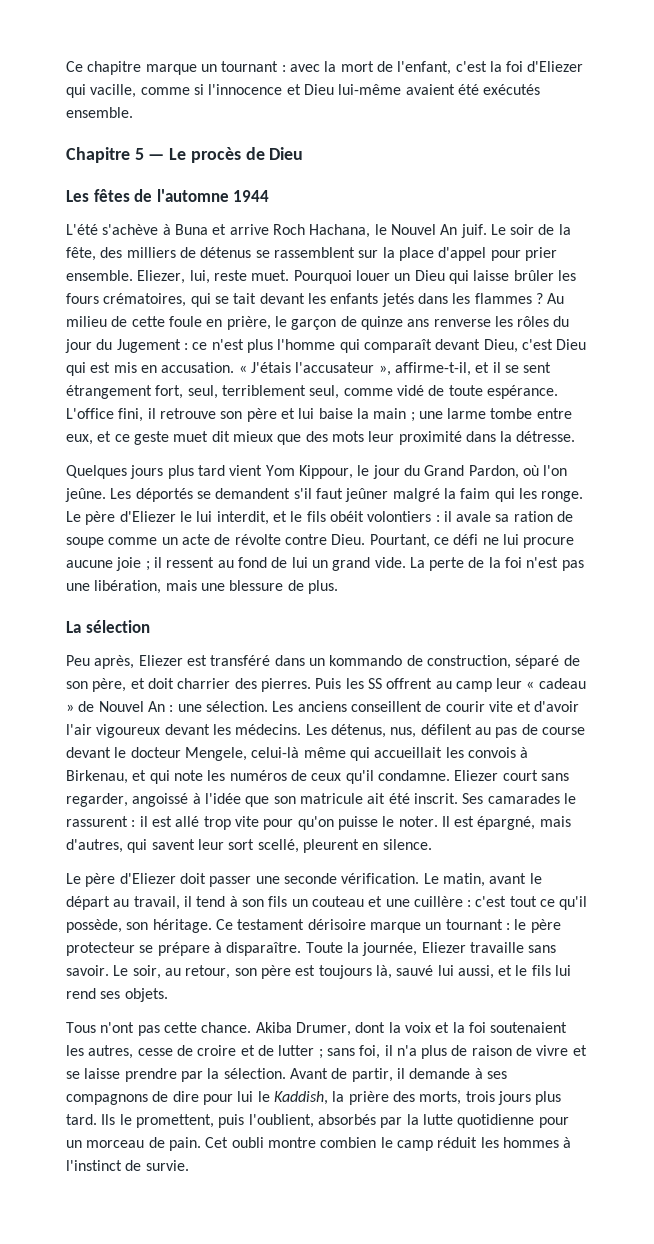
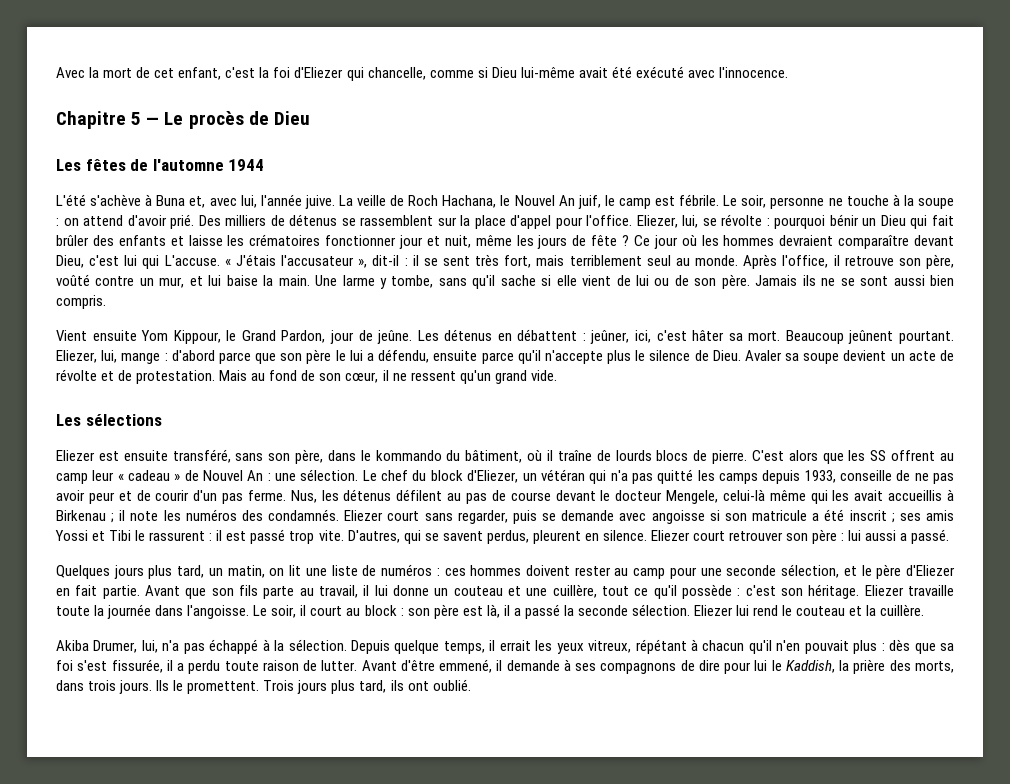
[66,61,320,75] Ce chapitre marque un tournant : avec -> [56,67,85,78] Avec
[397,61,452,75] l'enfant, -> [154,67,222,80] cet enfant,
[90,84,137,98] vacille, -> [367,67,426,80] chancelle,
[208,84,541,95] [66,107,133,118] l'innocence et Dieu lui-même avaient été exécutés ensemble. -> [491,66,788,78] Dieu lui-même avait été exécuté avec l'innocence.
[212,224,269,235] et arrive -> [189,194,405,209] et, avec lui, l'année juive. La veille de
[460,224,571,238] [66,247,123,261] juif. Le soir de la fête, des -> [577,194,955,209] [56,214,221,229] juif, le camp est fébrile. Le soir, personne ne touche à la soupe : on attend d'avoir prié. Des
[524,247,557,261] [66,270,576,284] [66,293,565,307] [66,316,570,330] [65,339,587,353] [66,362,235,376] prier ensemble. Eliezer, lui, reste muet. Pourquoi louer un Dieu qui laisse brûler les fours crématoires, qui se tait devant les enfants jetés dans les flammes ? Au milieu de cette foule en prière, le garçon de quinze ans renverse les rôles du jour du Jugement : ce n'est plus l'homme qui comparaît devant Dieu, c'est Dieu qui est mis en accusation. -> [586,214,954,229] [56,234,954,249] [56,255,220,269] l'office. Eliezer, lui, se révolte : pourquoi bénir un Dieu qui fait brûler des enfants et laisse les crématoires fonctionner jour et nuit, même les jours de fête ? Ce jour où les hommes devraient comparaître devant Dieu, c'est lui qui L'accuse.
[394,362,490,376] affirme-t-il, et -> [372,255,408,266] dit-il :
[66,385,558,399] [66,408,572,422] [66,431,576,445] [66,465,568,479] [65,488,584,502] [66,511,574,525] [66,534,575,548] [66,557,584,571] [66,580,338,594] [66,620,150,633] [66,655,580,669] [66,678,342,692] étrangement fort, seul, terriblement seul, comme vidé de toute espérance. L'office fini, il retrouve son père et lui baise la main ; une larme tombe entre eux, et ce geste muet dit mieux que des mots leur proximité dans la détresse. // Quelques jours plus tard vient Yom Kippour, le jour du Grand Pardon, où l'on jeûne. Les déportés se demandent s'il faut jeûner malgré la faim qui les ronge. Le père d'Eliezer le lui interdit, et le fils obéit volontiers : il avale sa ration de soupe comme un acte de révolte contre Dieu. Pourtant, ce défi ne lui procure aucune joie ; il ressent au fond de lui un grand vide. La perte de la foi n'est pas une libération, mais une blessure de plus. // La sélection // Peu après, Eliezer est transféré dans un kommando de construction, séparé de son père, et doit charrier des pierres. Puis -> [475,254,955,269] [56,274,955,289] [56,295,106,309] [56,329,955,344] [56,349,955,364] [56,369,557,384] [56,414,162,426] [56,449,844,464] très fort, mais terriblement seul au monde. Après l'office, il retrouve son père, voûté contre un mur, et lui baise la main. Une larme y tombe, sans qu'il sache si elle vient de lui ou de son père. Jamais ils ne se sont aussi bien compris. // Vient ensuite Yom Kippour, le Grand Pardon, jour de jeûne. Les détenus en débattent : jeûner, ici, c'est hâter sa mort. Beaucoup jeûnent pourtant. Eliezer, lui, mange : d'abord parce que son père le lui a défendu, ensuite parce qu'il n'accepte plus le silence de Dieu. Avaler sa soupe devient un acte de révolte et de protestation. Mais au fond de son cœur, il ne ressent qu'un grand vide. // Les sélections // Eliezer est ensuite transféré, sans son père, dans le kommando du bâtiment, où il traîne de lourds blocs de pierre. C'est alors que
[272,701,580,712] [66,724,417,738] Les anciens conseillent de courir vite et d'avoir l'air vigoureux devant les médecins. Les détenus, nus, -> [362,469,954,484] [56,489,392,504] Le chef du block d'Eliezer, un vétéran qui n'a pas quitté les camps depuis 1933, conseille de ne pas avoir peur et de courir d'un pas ferme. Nus, les détenus
[374,747,529,758] [66,770,569,784] [66,793,560,807] accueillait les convois à Birkenau, et qui note les numéros de ceux qu'il condamne. Eliezer court sans regarder, angoissé à l'idée que son matricule ait été inscrit. Ses camarades -> [832,489,954,501] [56,509,954,524] [55,530,132,541] les avait accueillis à Birkenau ; il note les numéros des condamnés. Eliezer court sans regarder, puis se demande avec angoisse si son matricule a été inscrit ; ses amis Yossi et Tibi
[175,816,571,830] [66,839,432,853] [66,873,542,887] [66,896,588,910] [66,919,561,933] [66,942,557,956] [66,965,572,979] [66,988,168,1002] [66,1022,568,1036] [66,1045,587,1059] [66,1068,393,1082] allé trop vite pour qu'on puisse le noter. Il est épargné, mais d'autres, qui savent leur sort scellé, pleurent en silence. // Le père d'Eliezer doit passer une seconde vérification. Le matin, avant le départ au travail, il tend à son fils un couteau et une cuillère : c'est tout ce qu'il possède, son héritage. Ce testament dérisoire marque un tournant : le père protecteur se prépare à disparaître. Toute la journée, Eliezer travaille sans savoir. Le soir, au retour, son père est toujours là, sauvé lui aussi, et le fils lui rend ses objets. // Tous n'ont pas cette chance. Akiba Drumer, dont la voix et la foi soutenaient les autres, cesse de croire et de lutter ; sans foi, il n'a plus de raison de vivre et se laisse prendre par la sélection. Avant de partir, -> [250,529,950,544] [56,564,956,579] [56,584,955,599] [56,604,925,619] [56,639,955,654] [56,659,493,674] passé trop vite. D'autres, qui se savent perdus, pleurent en silence. Eliezer court retrouver son père : lui aussi a passé. // Quelques jours plus tard, un matin, on lit une liste de numéros : ces hommes doivent rester au camp pour une seconde sélection, et le père d'Eliezer en fait partie. Avant que son fils parte au travail, il lui donne un couteau et une cuillère, tout ce qu'il possède : c'est son héritage. Eliezer travaille toute la journée dans l'angoisse. Le soir, il court au block : son père est là, il a passé la seconde sélection. Eliezer lui rend le couteau et la cuillère. // Akiba Drumer, lui, n'a pas échappé à la sélection. Depuis quelque temps, il errait les yeux vitreux, répétant à chacun qu'il n'en pouvait plus : dès que sa foi s'est fissurée, il a perdu toute raison de lutter. Avant d'être emmené,
[465,1091,562,1105] [66,1114,569,1128] [66,1137,572,1151] [66,1160,189,1171] trois jours plus tard. Ils le promettent, puis l'oublient, absorbés par la lutte quotidienne pour un morceau de pain. Cet oubli montre combien le camp réduit les hommes à l'instinct de survie. -> [56,679,471,694] dans trois jours. Ils le promettent. Trois jours plus tard, ils ont oublié.

